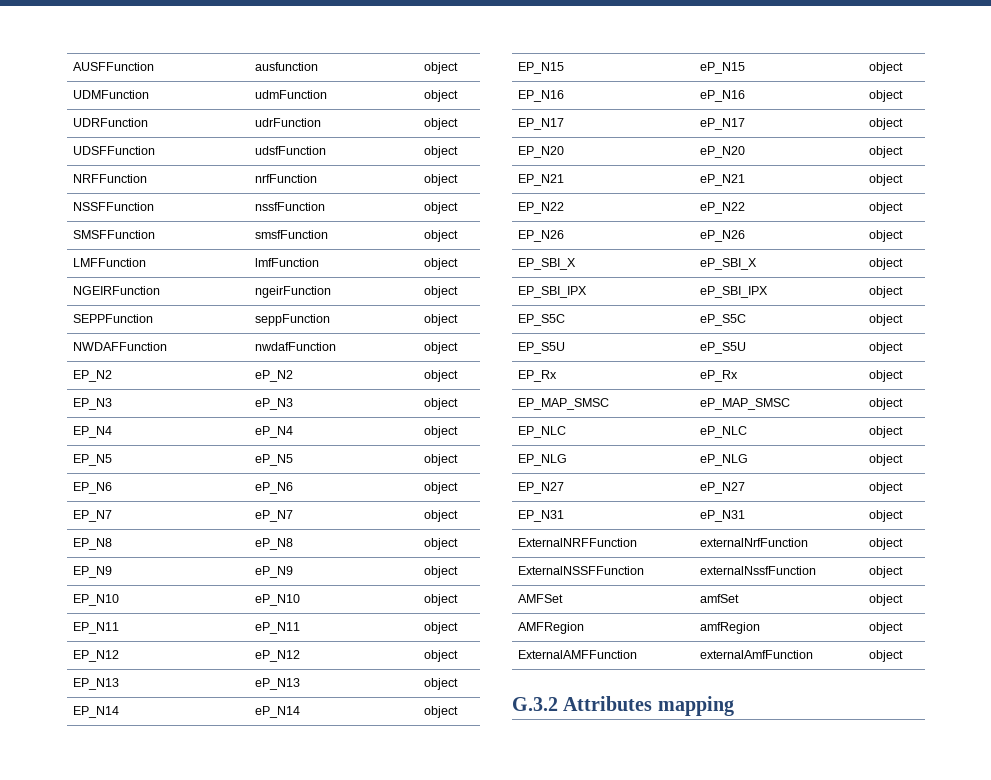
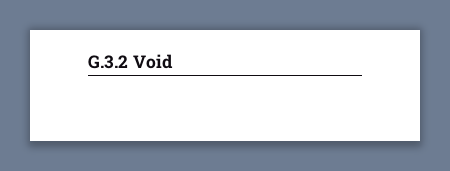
[73,62,155,71] [255,62,319,71] [424,62,459,74] [73,90,150,99] [255,90,328,99] [424,90,459,102] [73,118,149,127] [255,118,322,127] [424,118,459,130] [73,146,156,155] [255,146,327,155] [424,146,459,158] [73,174,148,183] [255,174,318,183] [424,174,459,186] [73,202,155,211] [255,202,326,211] [424,202,459,214] [73,230,156,239] [255,230,329,239] [424,230,459,242] [73,258,147,267] [255,258,320,267] [424,258,459,270] [73,286,161,295] [255,286,332,298] [424,286,459,298] [73,314,154,323] [255,314,331,326] [424,314,459,326] [73,342,168,351] [255,342,337,351] [424,342,459,354] [73,370,113,382] [255,370,294,382] [424,370,459,382] [73,398,113,410] [255,398,294,410] [424,398,459,410] [73,426,113,438] [255,426,294,438] [424,426,459,438] [73,454,113,466] [255,454,294,466] [424,454,459,466] [73,482,113,494] [255,482,294,494] [424,482,459,494] [73,510,113,522] [255,510,294,522] [424,510,459,522] [73,538,113,550] [255,538,294,550] [424,538,459,550] [73,566,113,578] [255,566,294,578] [424,566,459,578] [73,594,120,606] [255,594,301,606] [424,594,459,606] [73,622,120,634] [255,622,301,634] [424,622,459,634] [73,650,120,662] [255,650,301,662] [424,650,459,662] [73,678,120,690] [255,678,301,690] [424,678,459,690] [73,706,120,718] [255,706,301,718] [424,706,459,718] [518,62,565,74] [700,62,746,74] [869,62,904,74] [518,90,565,102] [700,90,746,102] [869,90,904,102] [518,118,565,130] [700,118,746,130] [869,118,904,130] [518,146,565,158] [700,146,746,158] [869,146,904,158] [518,174,565,186] [700,174,746,186] [869,174,904,186] [518,202,565,214] [700,202,746,214] [869,202,904,214] [518,230,565,242] [700,230,746,242] [869,230,904,242] [518,258,577,270] [700,258,758,270] [869,258,904,270] [518,286,588,298] [700,286,769,298] [869,286,904,298] [518,314,566,326] [700,314,747,326] [869,314,904,326] [518,342,566,354] [700,342,747,354] [869,342,904,354] [518,370,558,382] [700,370,739,382] [869,370,904,382] [518,398,610,410] [700,398,791,410] [869,398,904,410] [518,426,567,438] [700,426,748,438] [869,426,904,438] [518,454,568,466] [700,454,749,466] [869,454,904,466] [518,482,565,494] [700,482,746,494] [869,482,904,494] [518,510,565,522] [700,510,746,522] [869,510,904,522] [518,538,638,547] [700,538,809,547] [869,538,904,550] [518,566,645,575] [700,566,817,575] [869,566,904,578] [518,594,564,603] [700,594,740,603] [869,594,904,606] [518,622,585,634] [700,622,761,634] [869,622,904,634] [518,650,638,659] [700,650,814,659] [869,650,904,662] [512,696,734,716] AUSFFunction | ausfunction | object // UDMFunction | udmFunction | object // UDRFunction | udrFunction | object // UDSFFunction | udsfFunction | object // NRFFunction | nrfFunction | object // NSSFFunction | nssfFunction | object // SMSFFunction | smsfFunction | object // LMFFunction | lmfFunction | object // NGEIRFunction | ngeirFunction | object // SEPPFunction | seppFunction | object // NWDAFFunction | nwdafFunction | object // EP_N2 | eP_N2 | object // EP_N3 | eP_N3 | object // EP_N4 | eP_N4 | object // EP_N5 | eP_N5 | object // EP_N6 | eP_N6 | object // EP_N7 | eP_N7 | object // EP_N8 | eP_N8 | object // EP_N9 | eP_N9 | object // EP_N10 | eP_N10 | object // EP_N11 | eP_N11 | object // EP_N12 | eP_N12 | object // EP_N13 | eP_N13 | object // EP_N14 | eP_N14 | object // EP_N15 | eP_N15 | object // EP_N16 | eP_N16 | object // EP_N17 | eP_N17 | object // EP_N20 | eP_N20 | object // EP_N21 | eP_N21 | object // EP_N22 | eP_N22 | object // EP_N26 | eP_N26 | object // EP_SBI_X | eP_SBI_X | object // EP_SBI_IPX | eP_SBI_IPX | object // EP_S5C | eP_S5C | object // EP_S5U | eP_S5U | object // EP_Rx | eP_Rx | object // EP_MAP_SMSC | eP_MAP_SMSC | object // EP_NLC | eP_NLC | object // EP_NLG | eP_NLG | object // EP_N27 | eP_N27 | object // EP_N31 | eP_N31 | object // ExternalNRFFunction | externalNrfFunction | object // ExternalNSSFFunction | externalNssfFunction | object // AMFSet | amfSet | object // AMFRegion | amfRegion | object // ExternalAMFFunction | externalAmfFunction | object // G.3.2 Attributes mapping -> [88,54,173,69] G.3.2 Void

